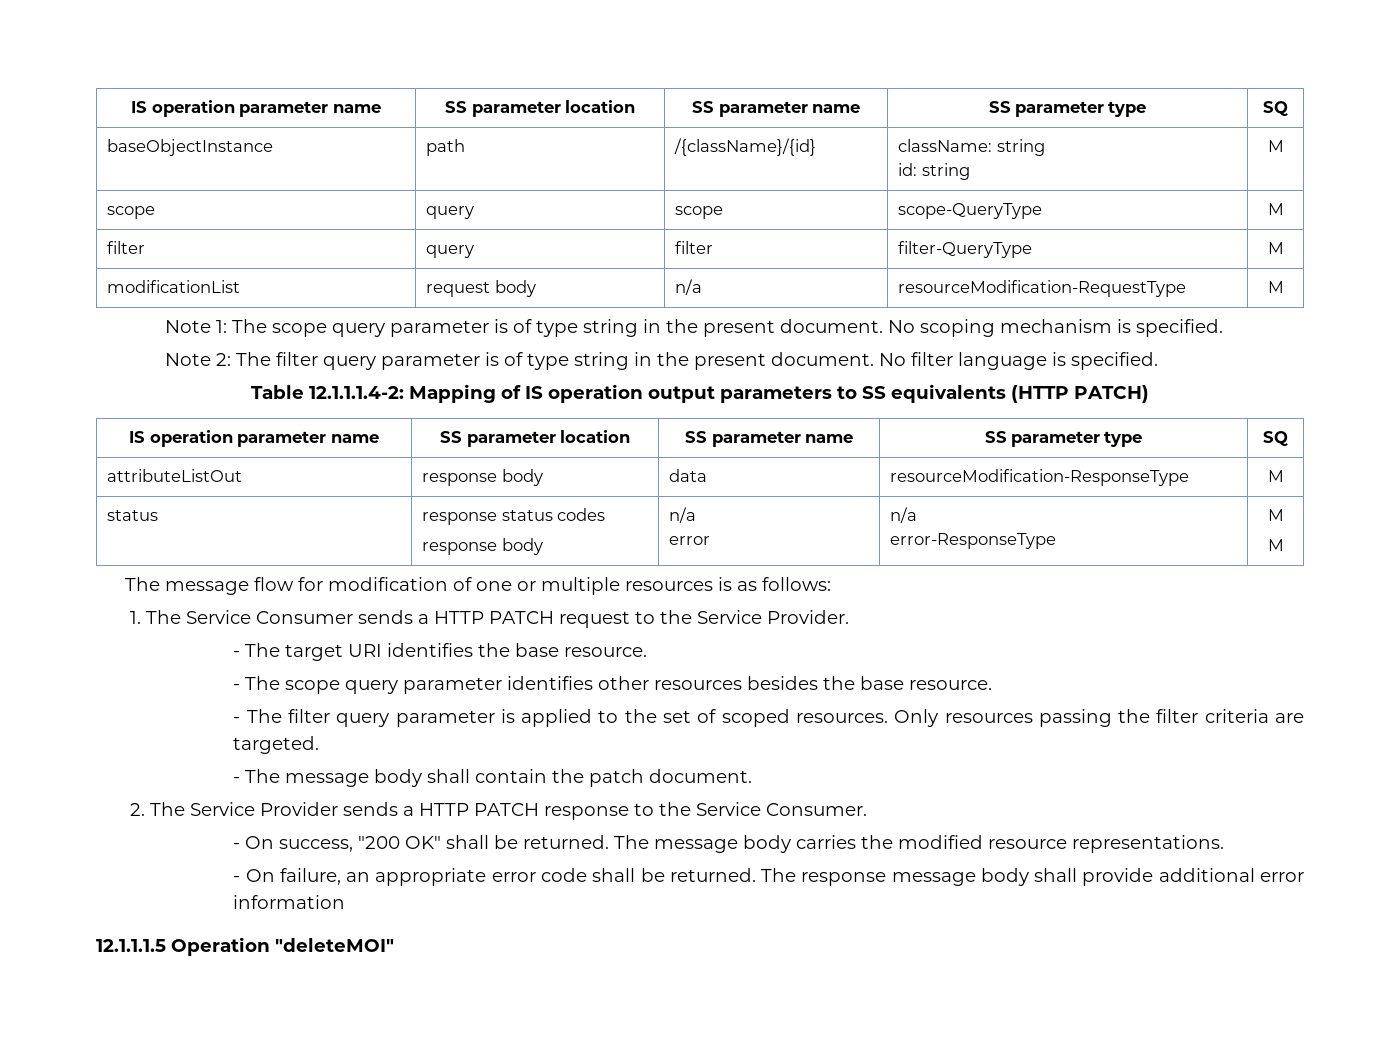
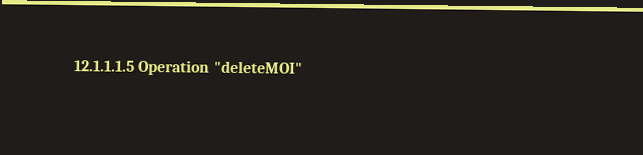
[131,100,381,117] [445,100,635,117] [692,101,860,117] [988,101,1147,117] [1263,101,1288,116] [107,139,274,156] [426,139,466,156] [674,138,817,156] [898,139,1045,156] [898,163,970,180] [1267,140,1284,152] [107,206,156,219] [426,206,475,219] [675,206,724,219] [898,203,1043,219] [1267,203,1284,215] [107,241,146,254] [426,245,475,258] [675,241,714,254] [898,241,1033,258] [1267,242,1284,254] [107,280,241,293] [426,280,536,297] [675,279,703,295] [898,280,1187,297] [1267,281,1284,293] [164,319,1223,337] [164,352,1158,370] [251,384,1149,403] [129,430,379,447] [440,430,630,447] [685,431,853,447] [984,431,1143,447] [1263,431,1288,446] [107,469,243,482] [422,469,543,486] [669,469,708,482] [890,469,1190,486] [1267,470,1284,482] [107,510,159,521] [422,508,606,525] [422,538,543,555] [669,507,697,523] [669,536,711,545] [890,507,918,523] [890,533,1057,549] [1267,509,1284,521] [1267,539,1284,551] [124,577,831,595] [130,610,850,628] [233,643,648,661] [233,676,993,694] [233,709,1305,727] [233,736,320,754] [233,769,753,787] [130,802,868,820] [233,835,1225,853] [233,868,1304,886] [233,895,346,909] IS operation parameter name | SS parameter location | SS parameter name | SS parameter type | SQ // baseObjectInstance | path | /{className}/{id} | className: string // id: string | M // scope | query | scope | scope-QueryType | M // filter | query | filter | filter-QueryType | M // modificationList | request body | n/a | resourceModification-RequestType | M // Note 1: The scope query parameter is of type string in the present document. No scoping mechanism is specified. // Note 2: The filter query parameter is of type string in the present document. No filter language is specified. // Table 12.1.1.1.4-2: Mapping of IS operation output parameters to SS equivalents (HTTP PATCH) // IS operation parameter name | SS parameter location | SS parameter name | SS parameter type | SQ // attributeListOut | response body | data | resourceModification-ResponseType | M // status | response status codes // response body | n/a // error | n/a // error-ResponseType | M // M // The message flow for modification of one or multiple resources is as follows: // 1. The Service Consumer sends a HTTP PATCH request to the Service Provider. // - The target URI identifies the base resource. // - The scope query parameter identifies other resources besides the base resource. // - The filter query parameter is applied to the set of scoped resources. Only resources passing the filter criteria are targeted. // - The message body shall contain the patch document. // 2. The Service Provider sends a HTTP PATCH response to the Service Consumer. // - On success, "200 OK" shall be returned. The message body carries the modified resource representations. // - On failure, an appropriate error code shall be returned. The response message body shall provide additional error information // -> (74, 66) none

